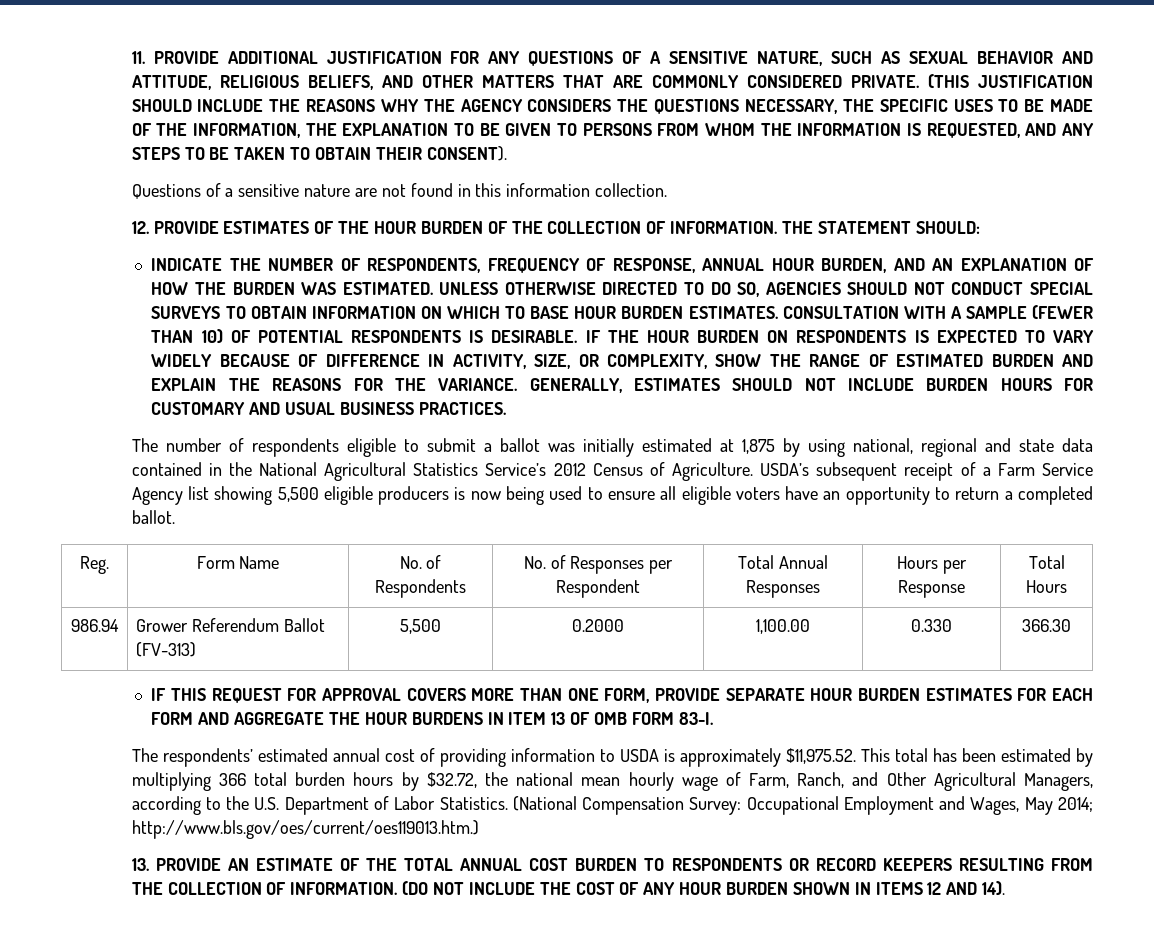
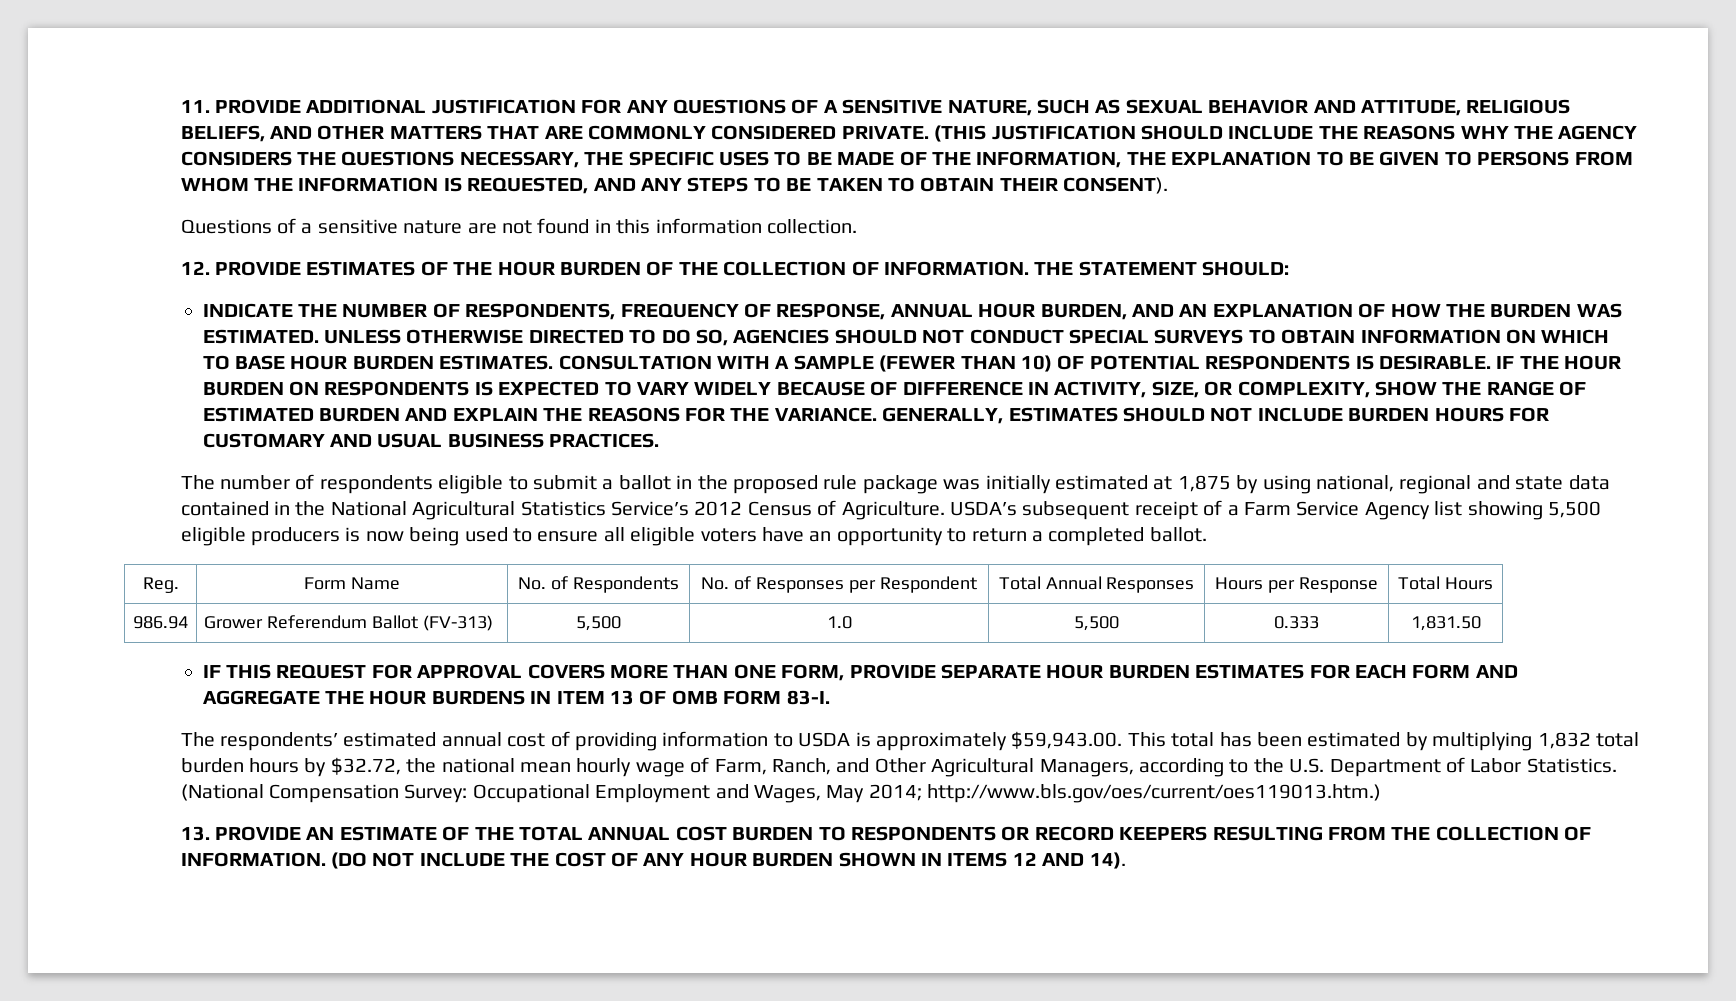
(540, 445) none -> [676,475,938,494] in the proposed rule package
[572,619,624,632] [756,619,810,634] [911,619,952,632] [1022,619,1071,632] 0.2000 | 1,100.00 | 0.330 | 366.30 -> [826,616,852,629] [1074,616,1119,631] [1274,616,1319,629] [1410,616,1481,631] 1.0 | 5,500 | 0.333 | 1,831.50
[785,748,856,764] $11,975.52. -> [1011,731,1123,749] $59,943.00.
[218,773,246,786] 366 -> [1537,732,1591,749] 1,832

